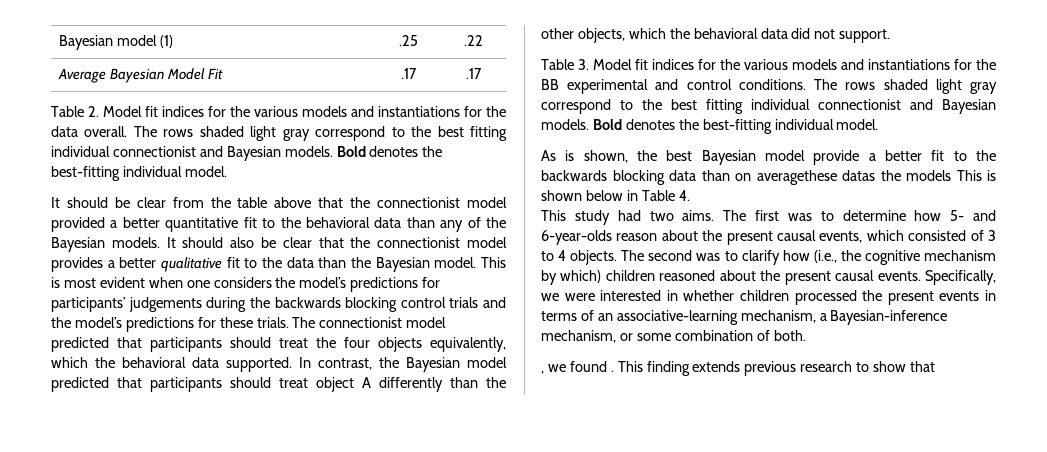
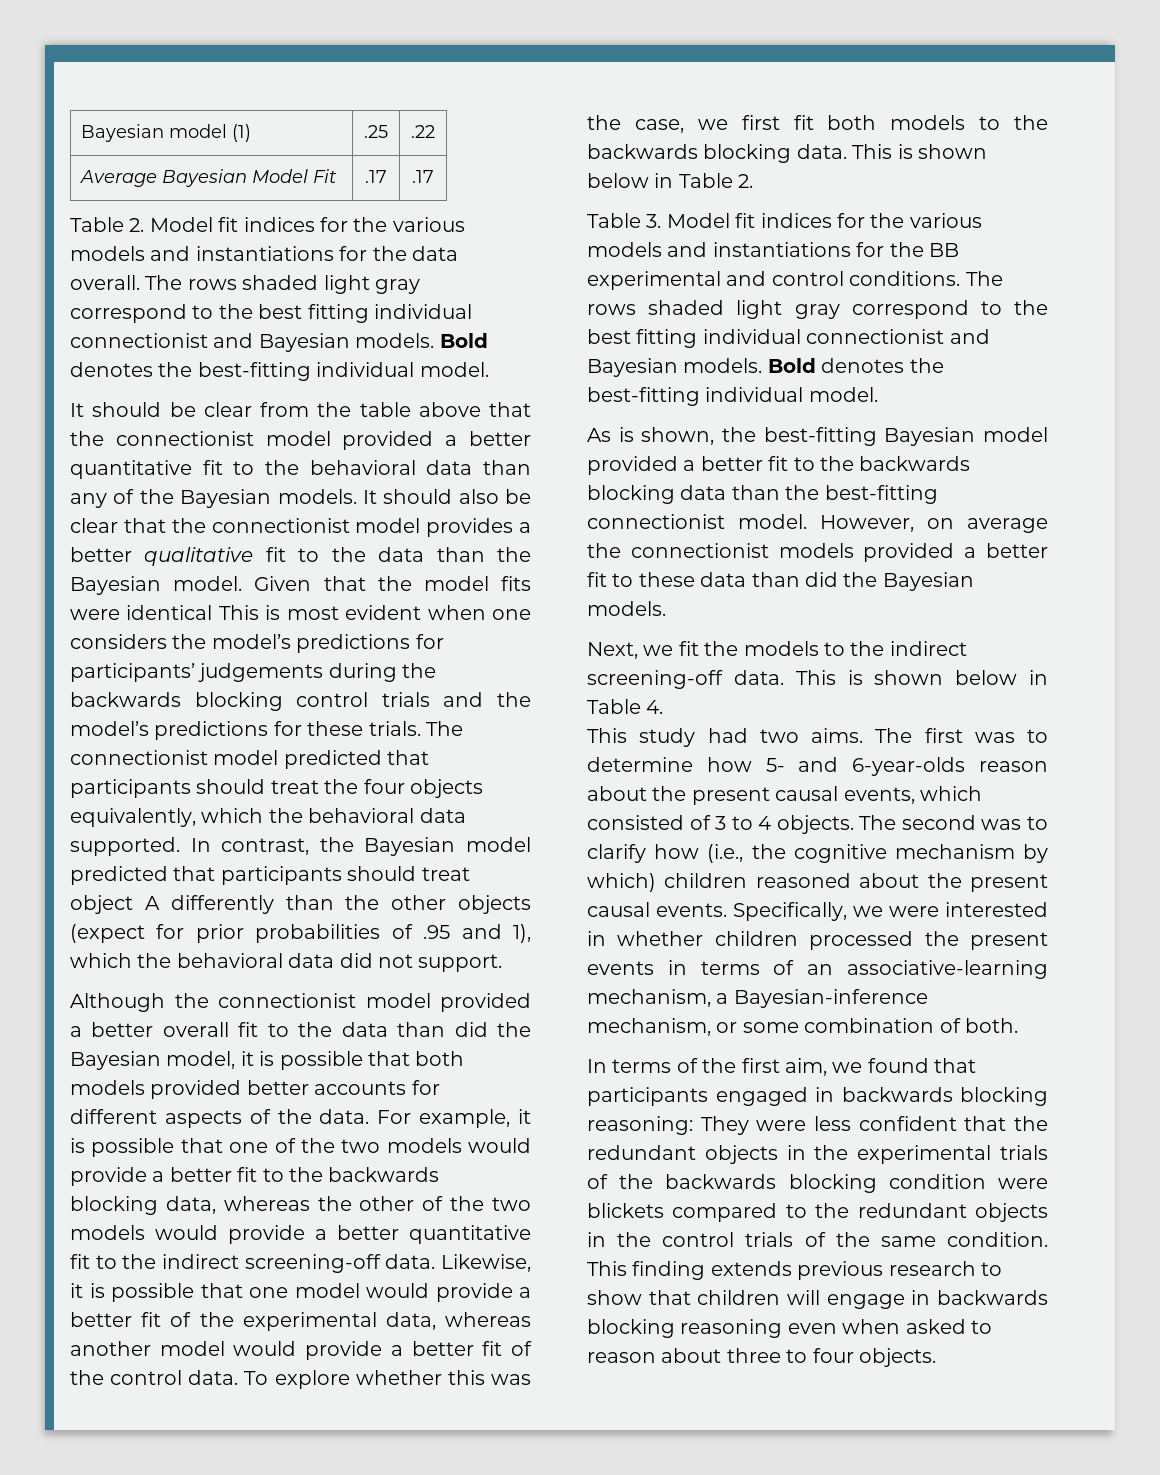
(477, 262) none -> [254,576,532,591] [70,605,213,620] Given that the model fits were identical
[577,28,625,43] objects, -> [457,895,531,914] [70,924,531,943] objects (expect for prior probabilities of .95 and 1),
(891, 36) none -> [70,993,531,1012] [70,1022,531,1037] [70,1051,465,1070] [70,1080,440,1099] [70,1109,531,1128] [70,1138,531,1157] [70,1167,440,1186] [70,1196,531,1215] [70,1225,531,1244] [70,1254,531,1273] [70,1283,531,1302] [70,1312,531,1331] [70,1341,532,1360] [70,1370,531,1389] [587,115,1048,133] [587,144,987,163] [587,173,754,188] // Although the connectionist model provided a better overall fit to the data than did the Bayesian model, it is possible that both models provided better accounts for different aspects of the data. For example, it is possible that one of the two models would provide a better fit to the backwards blocking data, whereas the other of the two models would provide a better quantitative fit to the indirect screening-off data. Likewise, it is possible that one model would provide a better fit of the experimental data, whereas another model would provide a better fit of the control data. To explore whether this was the case, we first fit both models to the backwards blocking data. This is shown below in Table 2.
[666,150,860,165] best Bayesian model provide -> [763,427,1048,446] [587,456,678,475] best-fitting Bayesian model provided
[735,170,951,185] on averagethese datas the models -> [785,485,938,504] [587,514,1048,533] [587,543,1048,562] [587,572,974,591] [587,601,666,616] [587,641,967,659] [587,670,784,689] the best-fitting connectionist model. However, on average the connectionist models provided a better fit to these data than did the Bayesian models. // Next, we fit the models to the indirect screening-off data.
[541,361,614,374] , we found . -> [587,1058,977,1076] [587,1087,1048,1106] [587,1116,1048,1135] [587,1145,1048,1164] [587,1174,1048,1193] [587,1203,1048,1222] [587,1232,1048,1247] In terms of the first aim, we found that participants engaged in backwards blocking reasoning: They were less confident that the redundant objects in the experimental trials of the backwards blocking condition were blickets compared to the redundant objects in the control trials of the same condition.
(936, 366) none -> [697,1290,1048,1309] [587,1319,992,1338] [587,1348,936,1367] children will engage in backwards blocking reasoning even when asked to reason about three to four objects.

